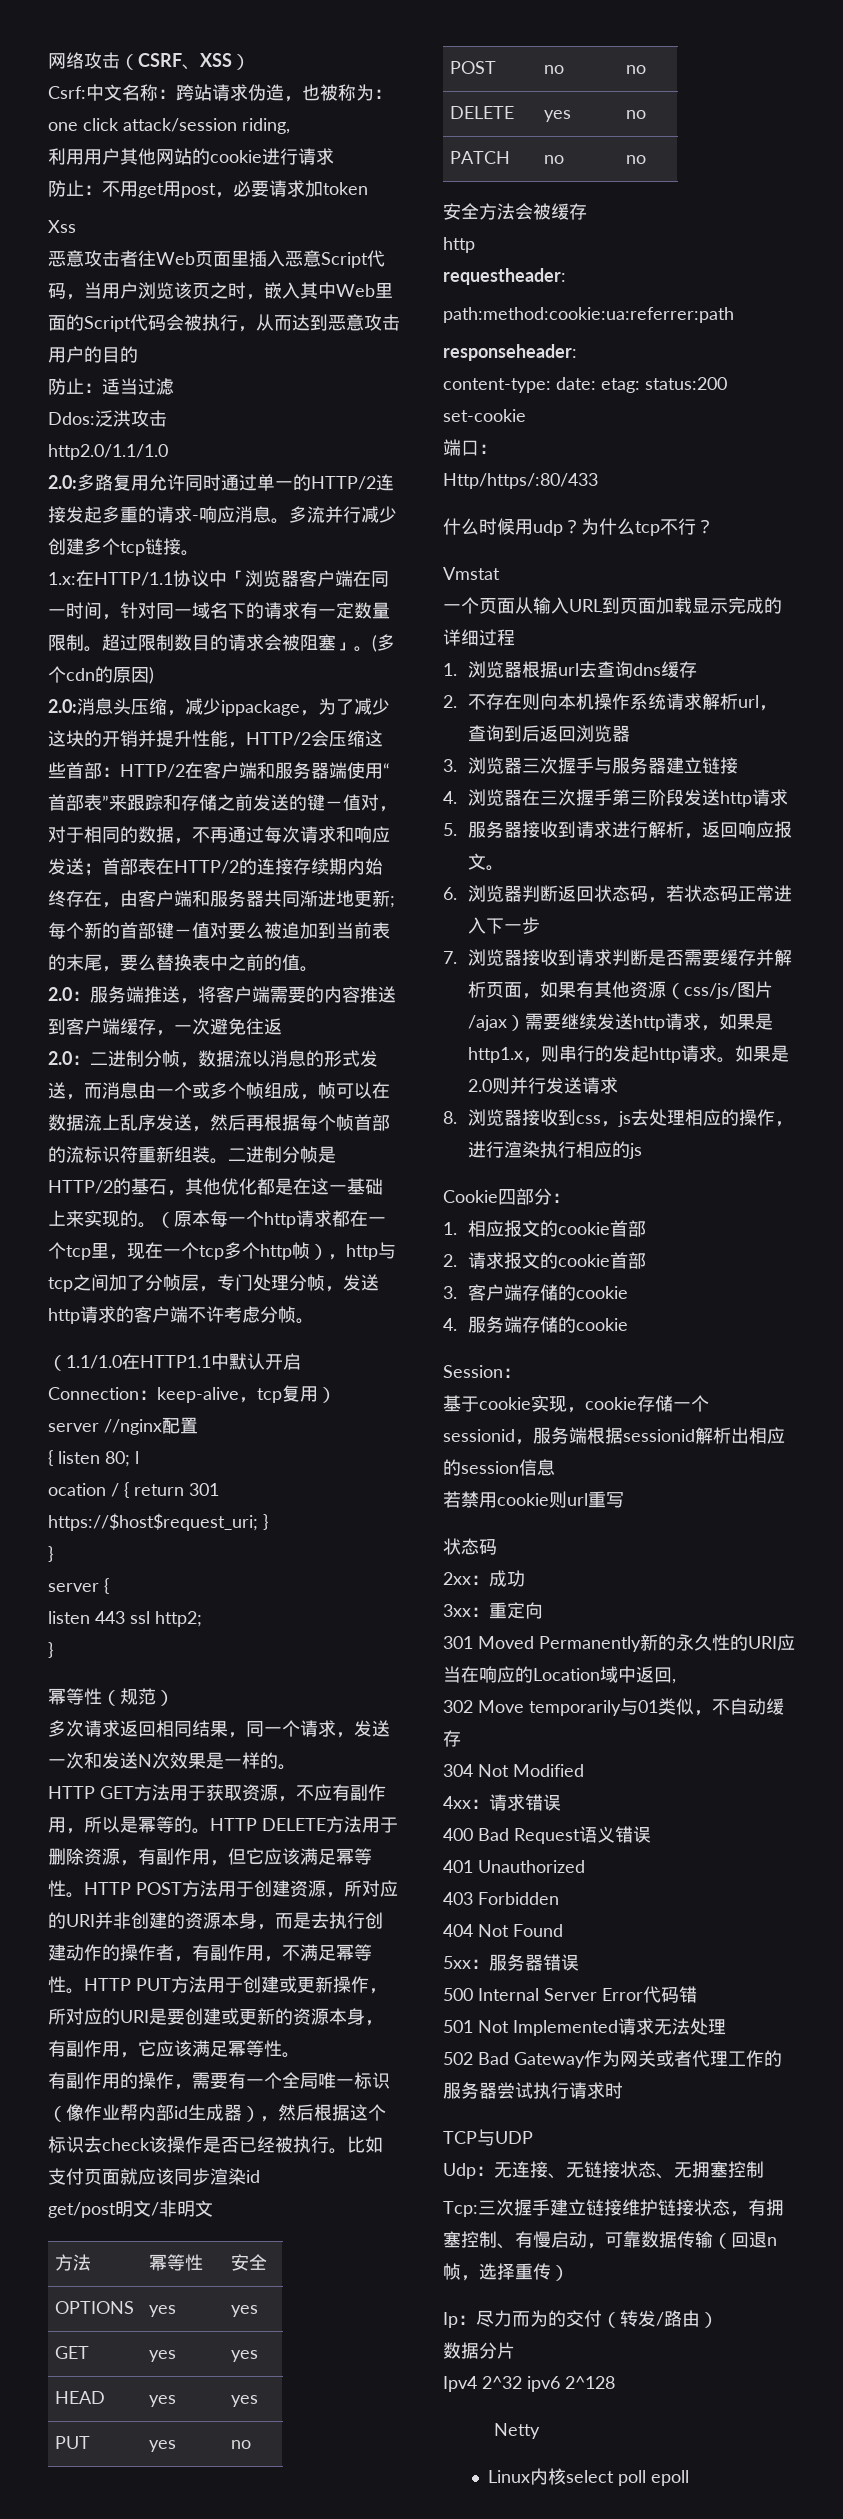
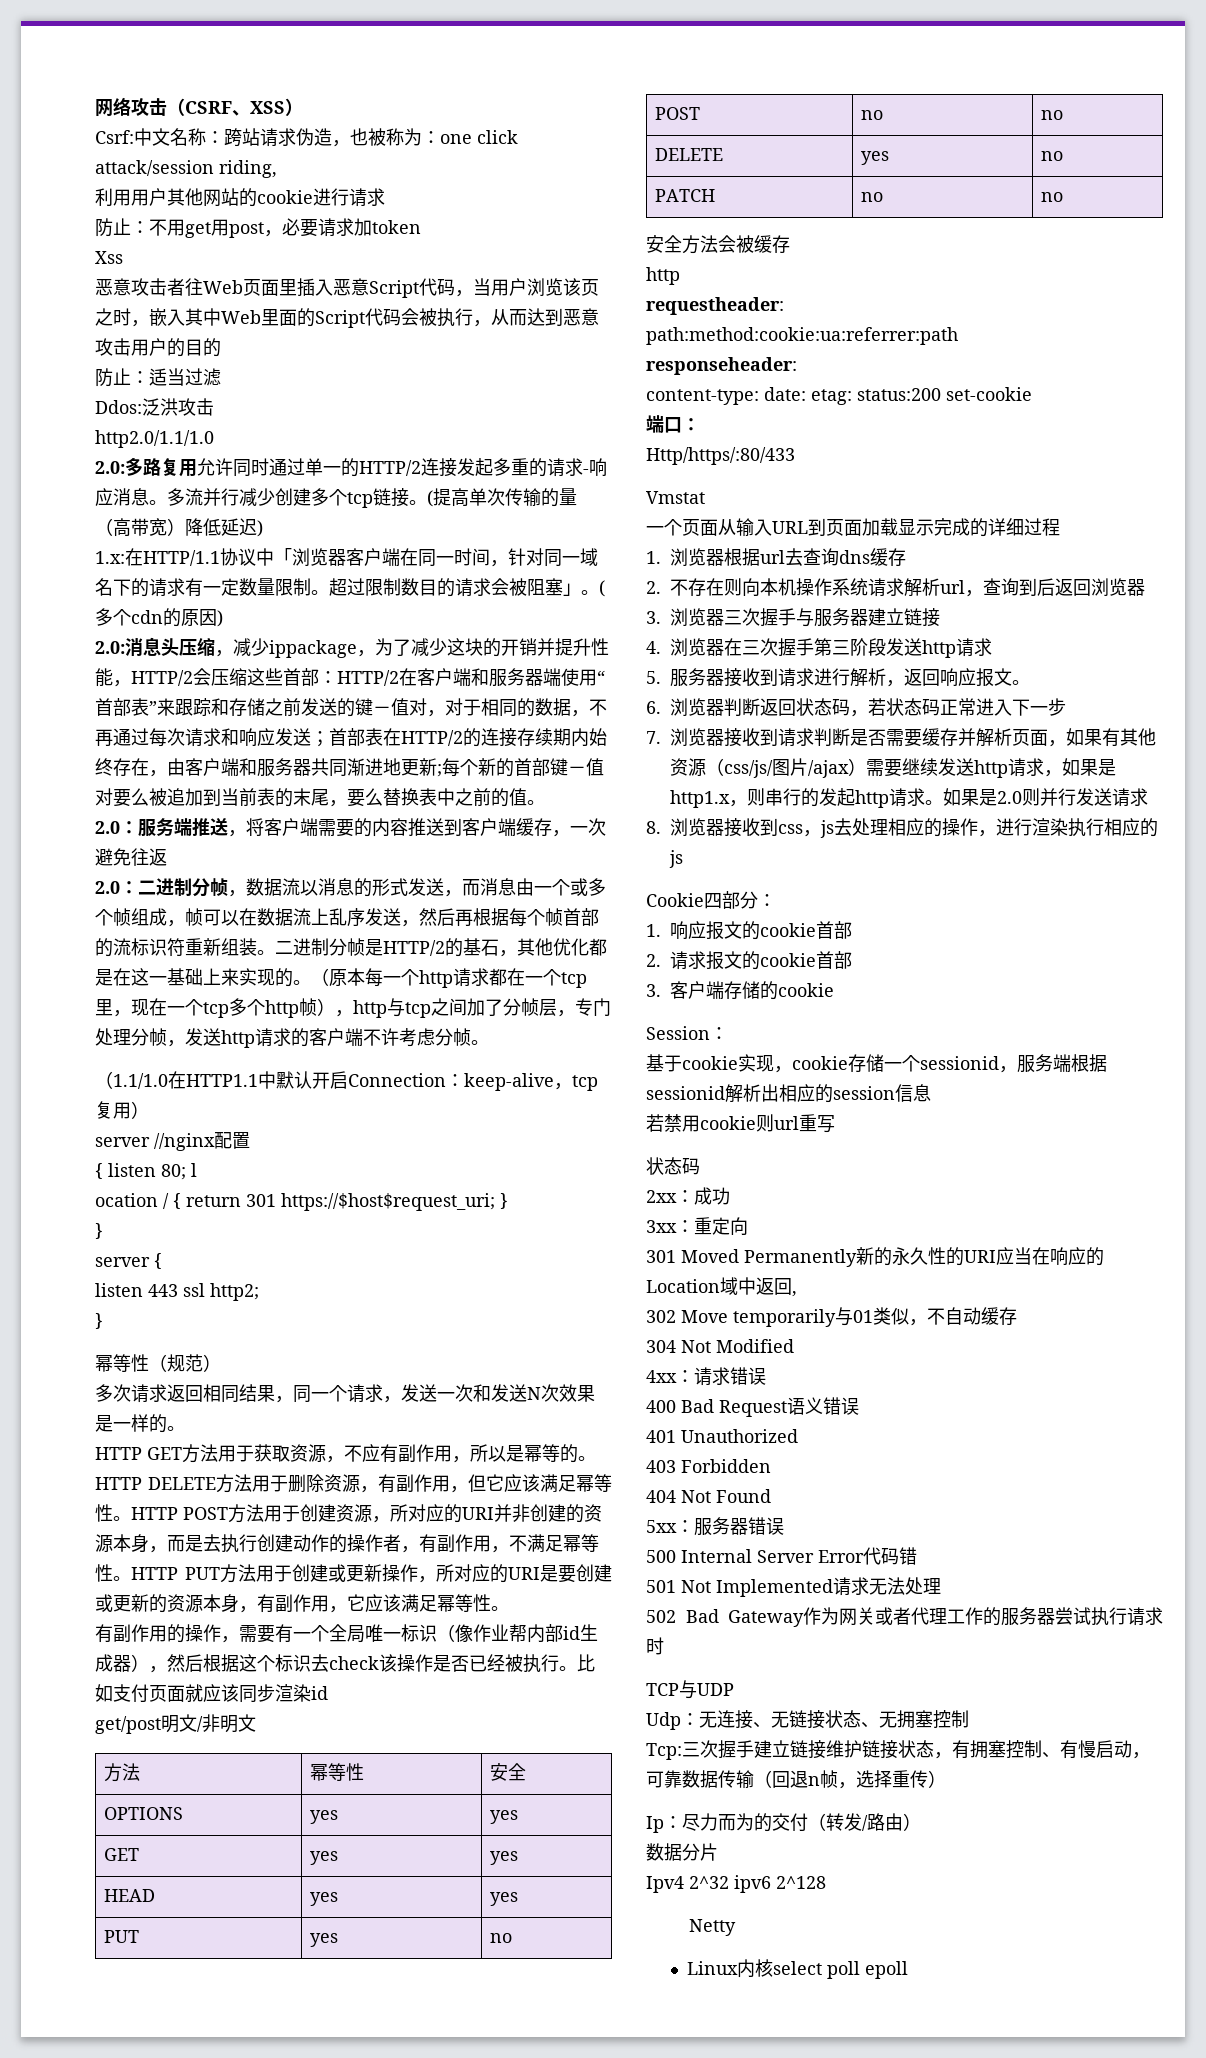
(199, 553) none -> [427,488,577,507] [95,518,263,537] (提高单次传输的量（高带宽）降低延迟)
[443,518,714,536] // 什么时候用udp？为什么tcp不行？ -> (795, 456) none
[468,1220,487,1237] 相 -> [670,921,688,940] 响
[443,1316,629,1333] // 4.服务端存储的cookie -> (834, 990) none

